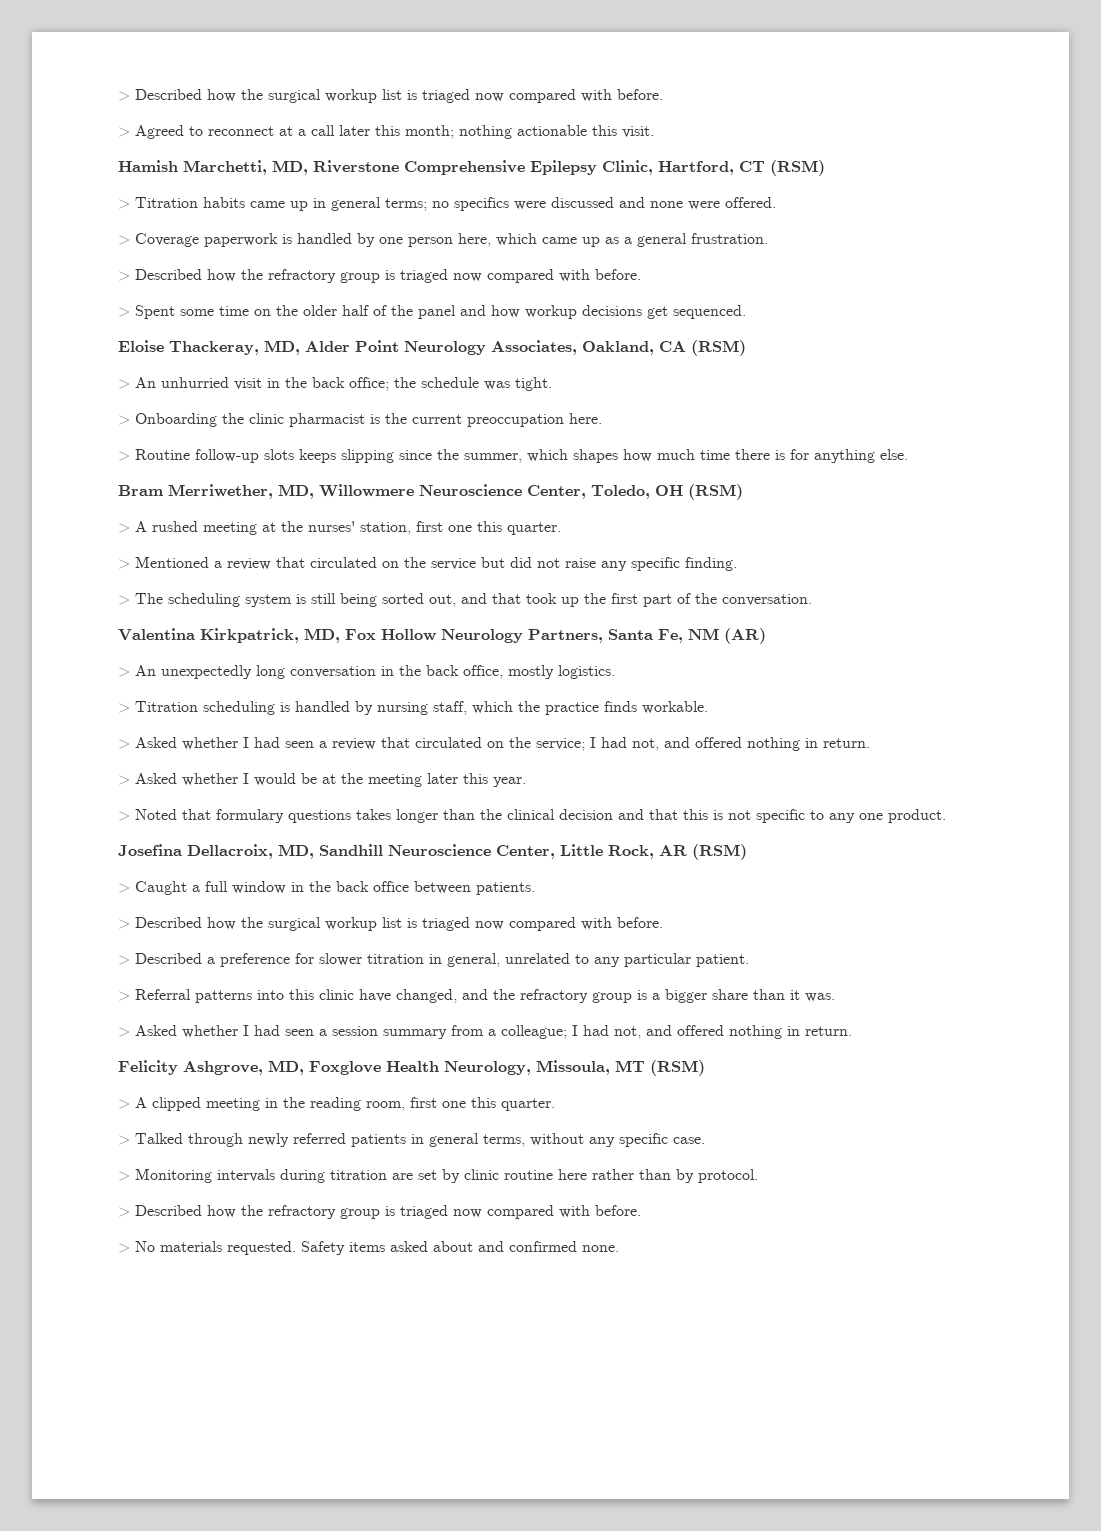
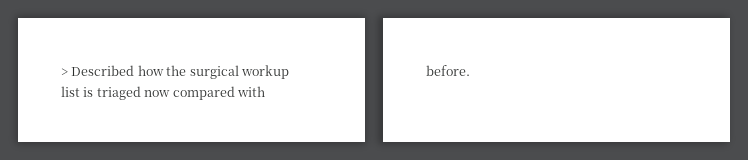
[118,125,654,139] [118,160,825,176] [118,197,776,211] [118,233,768,247] [118,269,641,283] [118,305,746,319] [118,340,746,356] [118,377,552,391] [118,413,602,427] [118,449,908,463] [118,484,743,500] [118,521,561,535] [118,556,737,571] [118,593,812,607] [118,628,766,644] [118,665,615,679] [118,701,708,715] [118,737,870,751] [118,773,526,787] [118,809,946,823] [118,844,747,860] [118,881,535,895] [118,917,663,931] [118,953,749,967] [118,989,835,1003] [118,1025,852,1039] [118,1060,705,1076] [118,1097,555,1111] [118,1133,705,1147] [118,1168,758,1183] [118,1205,641,1219] [118,1241,619,1255] // > Agreed to reconnect at a call later this month; nothing actionable this visit. // Hamish Marchetti, MD, Riverstone Comprehensive Epilepsy Clinic, Hartford, CT (RSM) // > Titration habits came up in general terms; no specifics were discussed and none were offered. // > Coverage paperwork is handled by one person here, which came up as a general frustration. // > Described how the refractory group is triaged now compared with before. // > Spent some time on the older half of the panel and how workup decisions get sequenced. // Eloise Thackeray, MD, Alder Point Neurology Associates, Oakland, CA (RSM) // > An unhurried visit in the back office; the schedule was tight. // > Onboarding the clinic pharmacist is the current preoccupation here. // > Routine follow-up slots keeps slipping since the summer, which shapes how much time there is for anything else. // Bram Merriwether, MD, Willowmere Neuroscience Center, Toledo, OH (RSM) // > A rushed meeting at the nurses' station, first one this quarter. // > Mentioned a review that circulated on the service but did not raise any specific finding. // > The scheduling system is still being sorted out, and that took up the first part of the conversation. // Valentina Kirkpatrick, MD, Fox Hollow Neurology Partners, Santa Fe, NM (AR) // > An unexpectedly long conversation in the back office, mostly logistics. // > Titration scheduling is handled by nursing staff, which the practice finds workable. // > Asked whether I had seen a review that circulated on the service; I had not, and offered nothing in return. // > Asked whether I would be at the meeting later this year. // > Noted that formulary questions takes longer than the clinical decision and that this is not specific to any one product. // Josefina Dellacroix, MD, Sandhill Neuroscience Center, Little Rock, AR (RSM) // > Caught a full window in the back office between patients. // > Described how the surgical workup list is triaged now compared with before. // > Described a preference for slower titration in general, unrelated to any particular patient. // > Referral patterns into this clinic have changed, and the refractory group is a bigger share than it was. // > Asked whether I had seen a session summary from a colleague; I had not, and offered nothing in return. // Felicity Ashgrove, MD, Foxglove Health Neurology, Missoula, MT (RSM) // > A clipped meeting in the reading room, first one this quarter. // > Talked through newly referred patients in general terms, without any specific case. // > Monitoring intervals during titration are set by clinic routine here rather than by protocol. // > Described how the refractory group is triaged now compared with before. // > No materials requested. Safety items asked about and confirmed none. -> (470, 70) none

